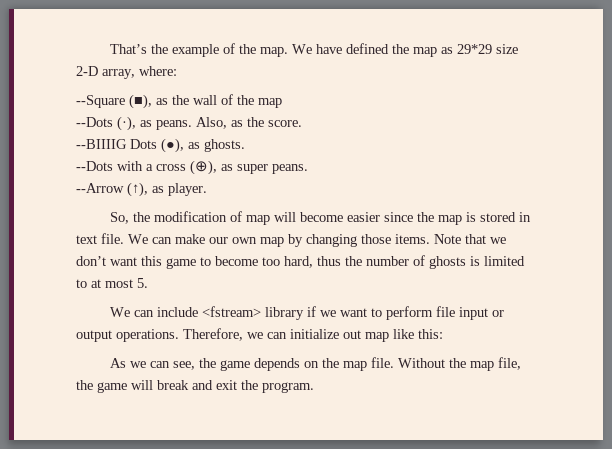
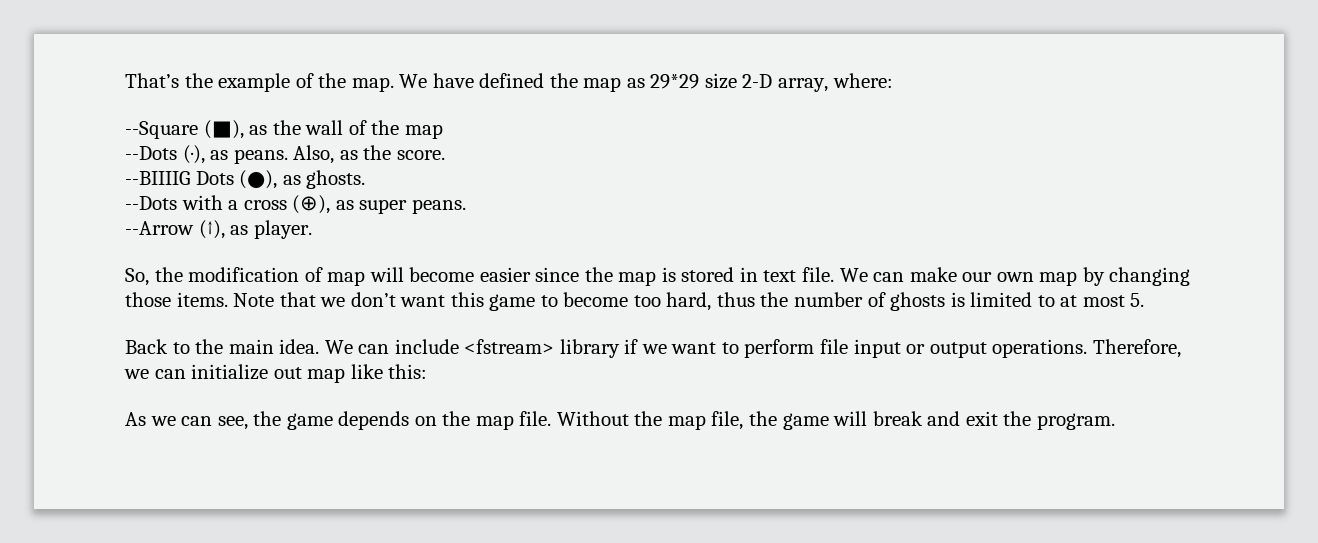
(148, 283) none -> [125,339,320,354] Back to the main idea.

